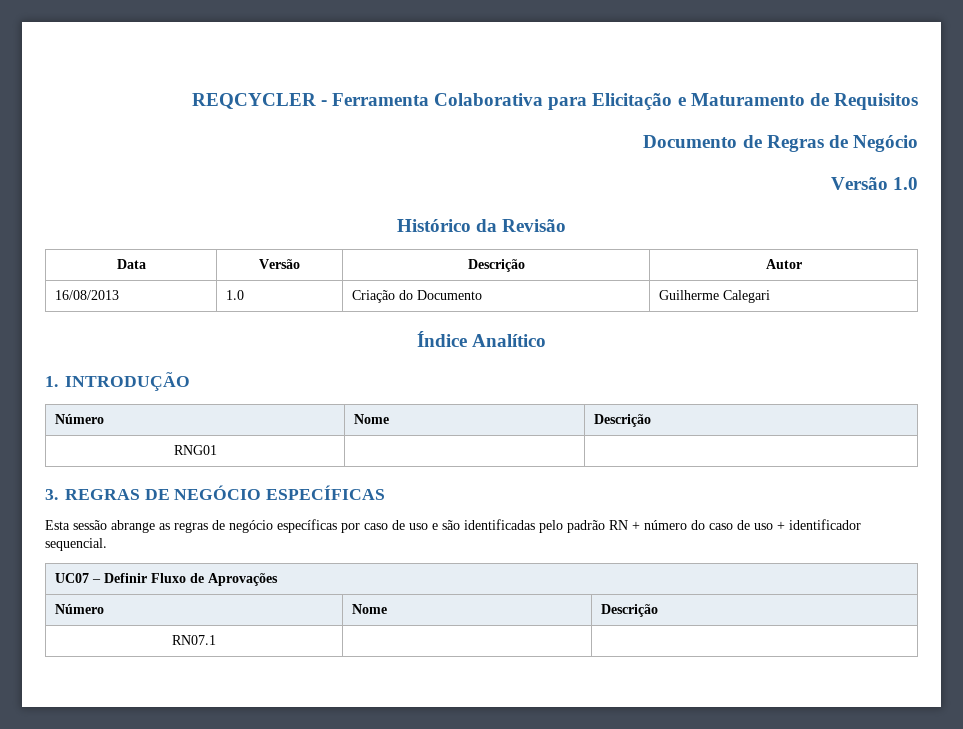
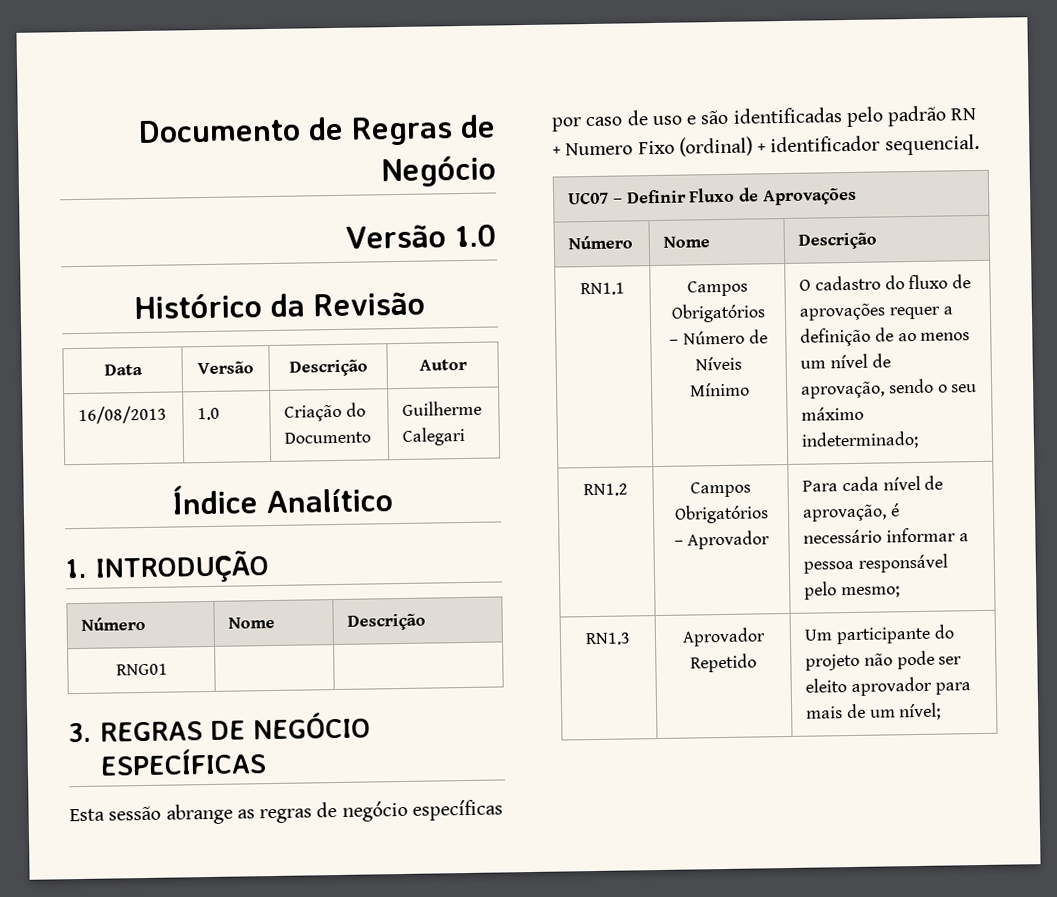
[191,93,918,110] REQCYCLER - Ferramenta Colaborativa para Elicitação e Maturamento de Requisitos // -> (138, 131) none
[644,520,773,530] número do caso de uso -> [565,136,753,157] Numero Fixo (ordinal)
[172,635,216,645] RN07.1 | | -> [580,282,625,296] [687,280,748,297] [670,303,766,323] [669,329,768,345] [695,356,742,371] [689,382,750,397] [799,274,971,291] [799,303,953,321] [800,327,971,347] [800,353,891,369] [801,378,978,399] [801,406,865,421] [801,430,920,450] [583,483,628,497] [690,481,751,498] [673,504,769,524] [673,530,771,550] [802,475,944,492] [802,503,900,522] [803,527,969,544] [803,553,948,574] [804,581,900,600] [585,632,631,646] [681,627,766,647] [690,653,757,673] [804,624,955,645] [805,650,963,671] [805,676,971,697] [806,702,942,721] RN1.1 | Campos Obrigatórios – Número de Níveis Mínimo | O cadastro do fluxo de aprovações requer a definição de ao menos um nível de aprovação, sendo o seu máximo indeterminado; // RN1.2 | Campos Obrigatórios – Aprovador | Para cada nível de aprovação, é necessário informar a pessoa responsável pelo mesmo; // RN1.3 | Aprovador Repetido | Um participante do projeto não pode ser eleito aprovador para mais de um nível;

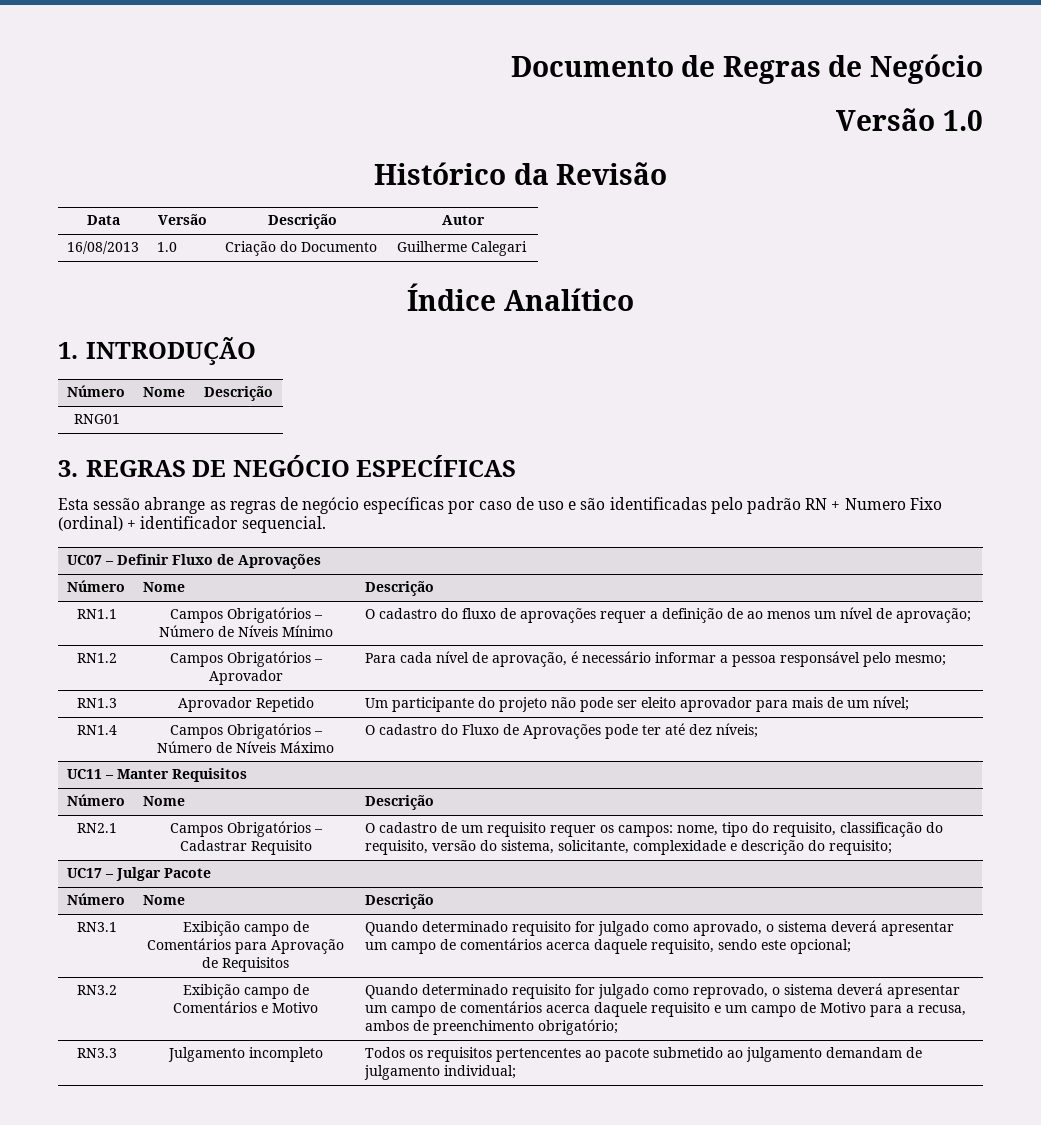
[801,378,978,399] [801,406,865,421] [801,430,920,450] aprovação, sendo o seu máximo indeterminado; -> [895,608,971,623] aprovação;
(942, 711) none -> [76,725,117,735] [169,723,323,739] [157,741,334,753] [364,723,758,739] [66,768,247,782] [66,794,125,806] [142,796,185,806] [364,795,434,810] [76,823,117,833] [169,821,323,837] [179,840,312,855] [364,822,943,837] [364,840,892,855] [66,867,211,881] [66,893,125,905] [142,895,185,905] [364,894,434,909] [76,922,117,932] [182,921,309,936] [147,938,344,954] [201,957,289,972] [364,920,954,936] [364,938,851,954] [76,985,117,995] [182,984,309,999] [173,1001,318,1013] [364,983,960,999] [364,1001,966,1017] [364,1019,618,1035] [76,1048,117,1058] [167,1047,323,1062] [364,1047,922,1062] [363,1065,516,1080] // RN1.4 | Campos Obrigatórios – Número de Níveis Máximo | O cadastro do Fluxo de Aprovações pode ter até dez níveis; // UC11 – Manter Requisitos // Número | Nome | Descrição // RN2.1 | Campos Obrigatórios – Cadastrar Requisito | O cadastro de um requisito requer os campos: nome, tipo do requisito, classificação do requisito, versão do sistema, solicitante, complexidade e descrição do requisito; // UC17 – Julgar Pacote // Número | Nome | Descrição // RN3.1 | Exibição campo de Comentários para Aprovação de Requisitos | Quando determinado requisito for julgado como aprovado, o sistema deverá apresentar um campo de comentários acerca daquele requisito, sendo este opcional; // RN3.2 | Exibição campo de Comentários e Motivo | Quando determinado requisito for julgado como reprovado, o sistema deverá apresentar um campo de comentários acerca daquele requisito e um campo de Motivo para a recusa, ambos de preenchimento obrigatório; // RN3.3 | Julgamento incompleto | Todos os requisitos pertencentes ao pacote submetido ao julgamento demandam de julgamento individual;

